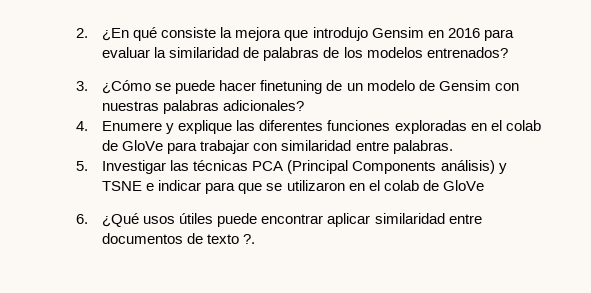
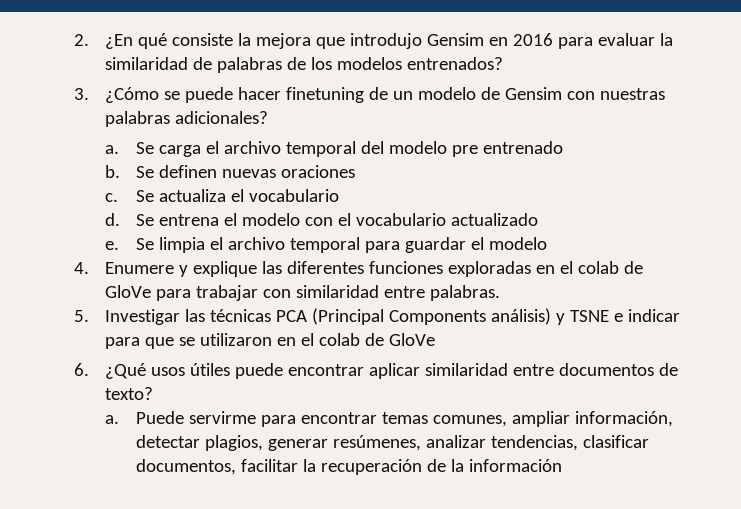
(305, 105) none -> [104,141,564,157] [104,165,356,178] [104,189,340,202] [104,213,539,226] [104,237,548,253] // a. Se carga el archivo temporal del modelo pre entrenado // b. Se definen nuevas oraciones // c. Se actualiza el vocabulario // d. Se entrena el modelo con el vocabulario actualizado // e. Se limpia el archivo temporal para guardar el modelo
[207,234,256,244] texto ?. -> [104,387,153,400] [104,411,674,427] [136,435,650,451] [136,459,563,475] texto? // a. Puede servirme para encontrar temas comunes, ampliar información, detectar plagios, generar resúmenes, analizar tendencias, clasificar documentos, facilitar la recuperación de la información

